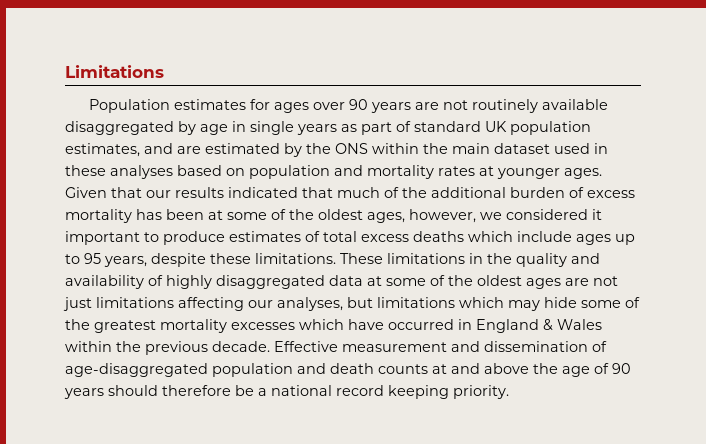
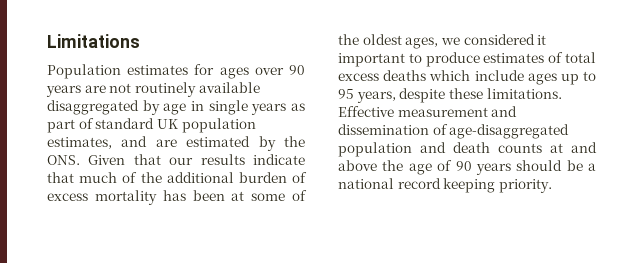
[335,143,608,154] [65,165,602,179] ONS within the main dataset used in these analyses based on population and mortality rates at younger ages. -> [47,155,80,165] ONS.
[228,187,298,198] indicated -> [253,154,305,165] indicate
[409,209,476,223] however, -> (439, 43) none
[340,253,600,267] [65,275,618,289] [63,297,640,311] [65,319,602,333] [65,341,270,355] These limitations in the quality and availability of highly disaggregated data at some of the oldest ages are not just limitations affecting our analyses, but limitations which may hide some of the greatest mortality excesses which have occurred in England & Wales within the previous decade. -> (562, 93) none
[162,385,231,396] therefore -> (563, 165) none

